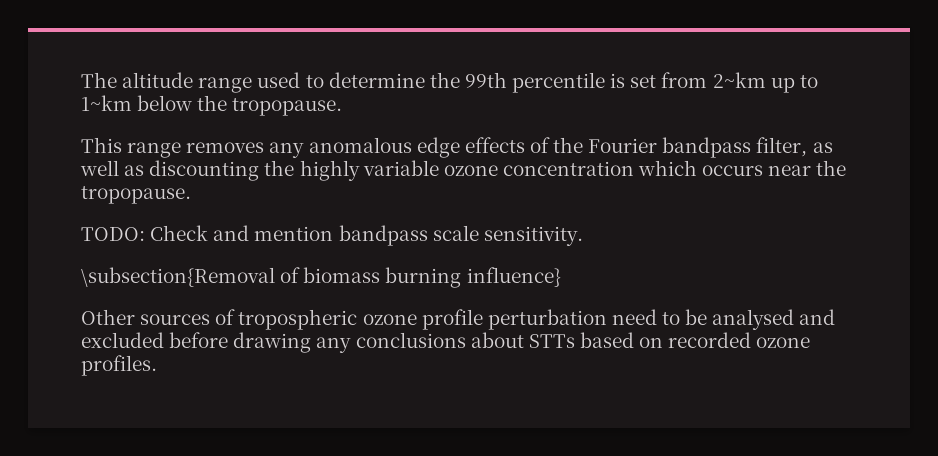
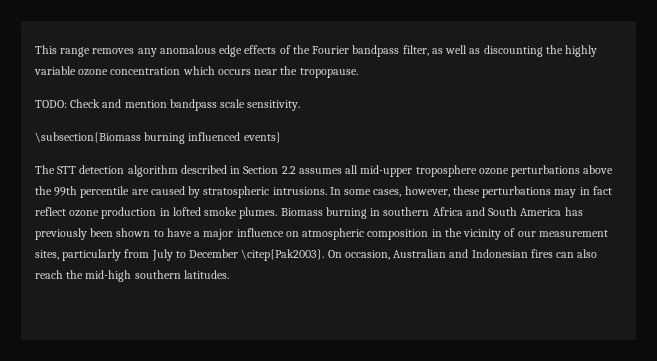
[81,72,818,93] [81,95,343,116] The altitude range used to determine the 99th percentile is set from 2~km up to 1~km below the tropopause. // -> (35, 49) none
[81,267,561,288] [81,309,836,330] [81,332,811,353] [81,355,157,376] \subsection{Removal of biomass burning influence} // Other sources of tropospheric ozone profile perturbation need to be analysed and excluded before drawing any conclusions about STTs based on recorded ozone profiles. -> [35,132,281,144] [35,165,614,177] [35,186,612,198] [35,207,583,219] [35,228,608,240] [35,249,598,261] [35,270,229,282] \subsection{Biomass burning influenced events} // The STT detection algorithm described in Section 2.2 assumes all mid-upper troposphere ozone perturbations above the 99th percentile are caused by stratospheric intrusions. In some cases, however, these perturbations may in fact reflect ozone production in lofted smoke plumes. Biomass burning in southern Africa and South America has previously been shown to have a major influence on atmospheric composition in the vicinity of our measurement sites, particularly from July to December \citep{Pak2003}. On occasion, Australian and Indonesian fires can also reach the mid-high southern latitudes.

